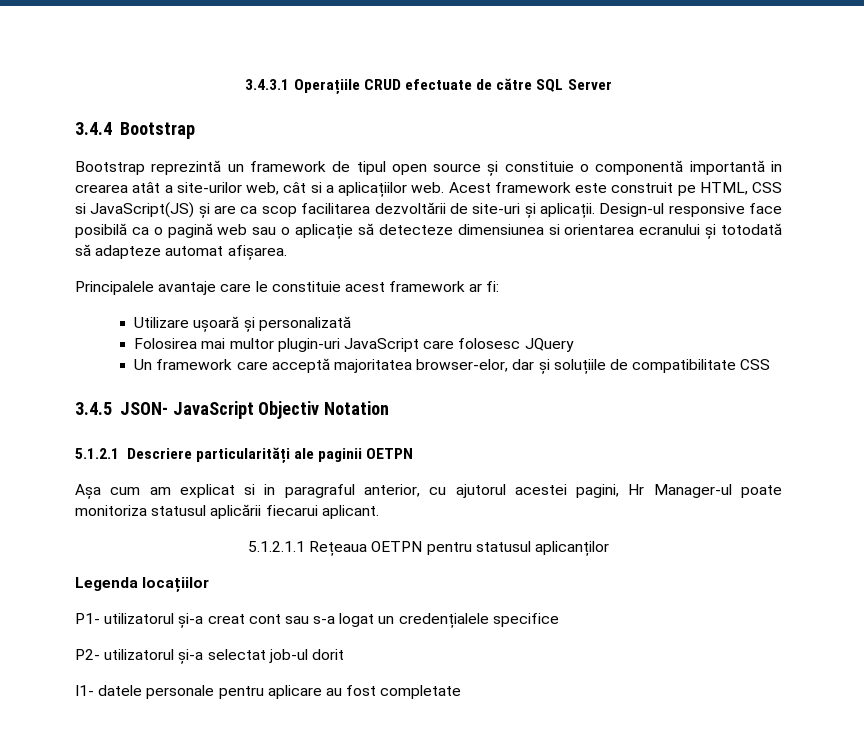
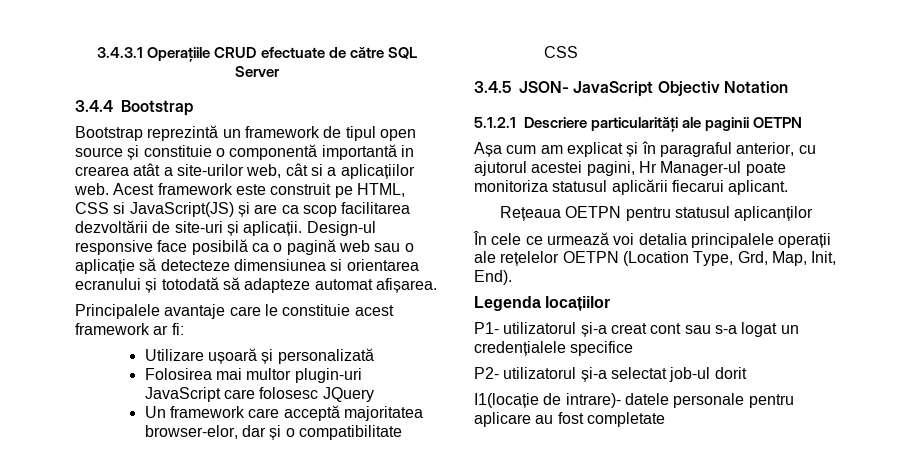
[553,359,628,374] soluțiile de -> [285,428,295,437] o
[244,484,276,495] si in -> [626,141,656,157] și în
[248,541,306,552] 5.1.2.1.1 -> (789, 187) none
(609, 548) none -> [473,231,832,248] [474,251,837,266] [474,270,512,285] // În cele ce urmează voi detalia principalele operații ale rețelelor OETPN (Location Type, Grd, Map, Init, End).
[75,685,94,696] I1- -> [474,393,621,408] I1(locație de intrare)-

